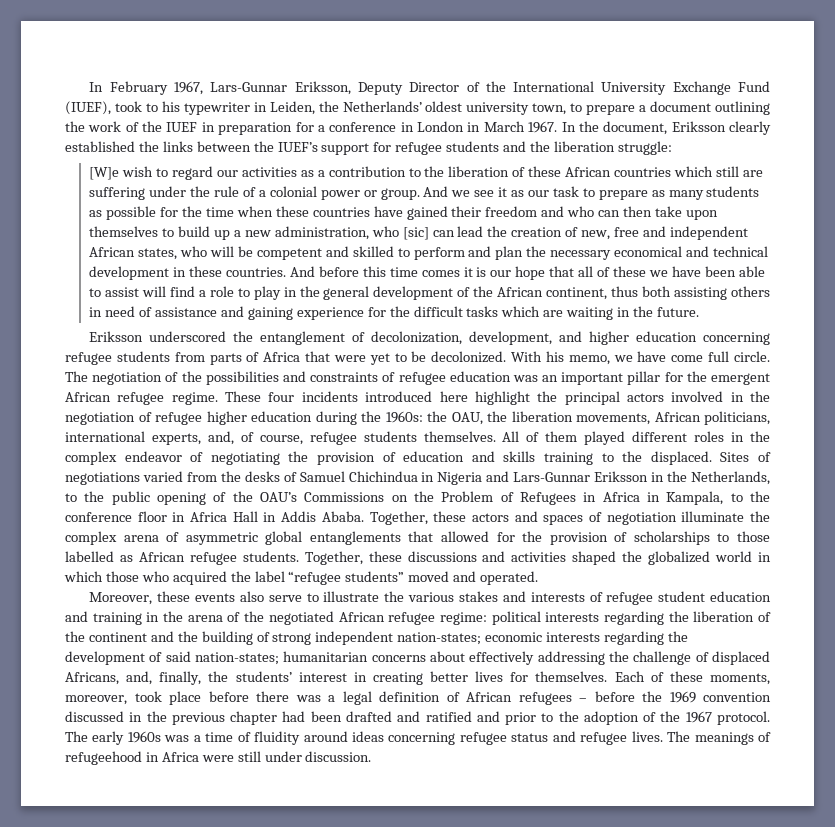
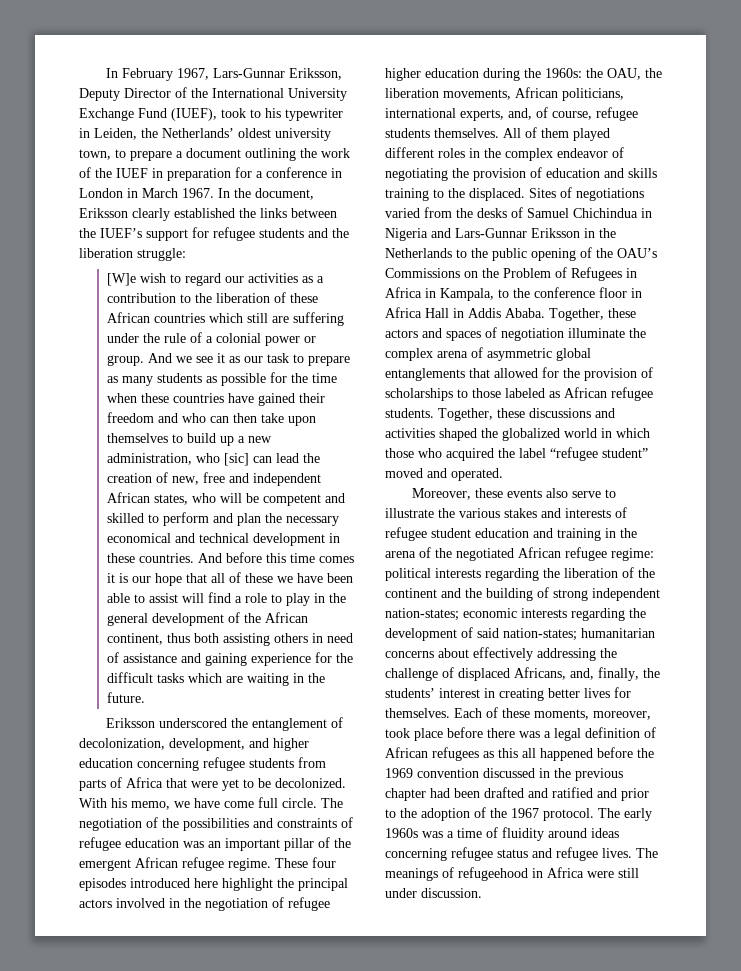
[664,372,683,382] for -> [318,837,330,848] of
[301,391,358,402] incidents -> [79,878,126,891] episodes
[690,471,770,485] Netherlands, -> [385,248,452,258] Netherlands
[65,551,114,562] labelled -> [505,388,545,398] labeled
[345,571,405,582] students” -> [602,448,648,458] student”
[579,698,587,702] – -> [483,748,593,761] as this all happened

